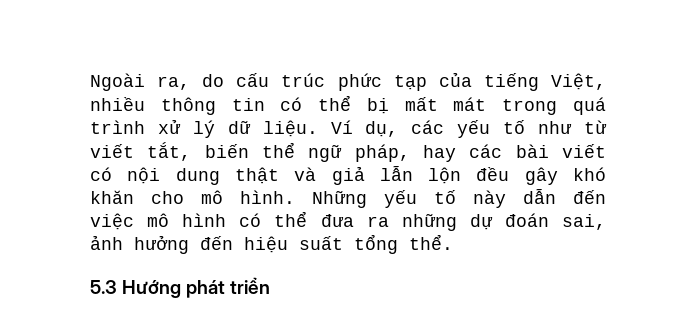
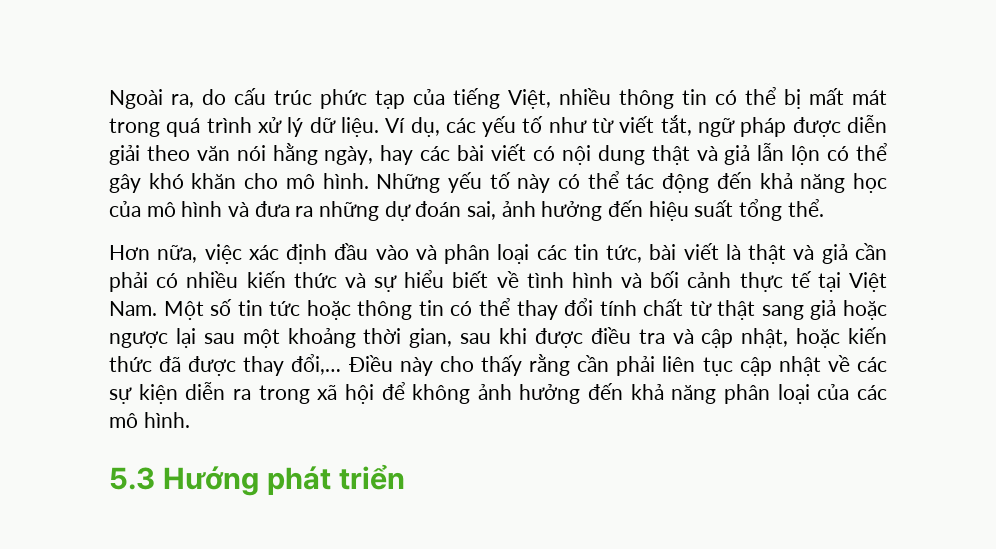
[204,142,410,162] biến thể ngữ pháp, -> [698,115,887,137] [109,143,374,165] ngữ pháp được diễn giải theo văn nói hằng ngày,
[476,167,510,181] đều -> [827,143,888,161] có thể
[523,188,606,204] [90,211,308,230] dẫn đến việc mô hình có thể -> [558,171,888,193] [109,201,250,217] có thể tác động đến khả năng học của mô hình và
(453, 242) none -> [109,243,888,264] [109,270,887,292] [109,298,887,320] [109,327,887,348] [109,354,888,376] [109,382,887,404] [109,412,190,428] // Hơn nữa, việc xác định đầu vào và phân loại các tin tức, bài viết là thật và giả cần phải có nhiều kiến thức và sự hiểu biết về tình hình và bối cảnh thực tế tại Việt Nam. Một số tin tức hoặc thông tin có thể thay đổi tính chất từ thật sang giả hoặc ngược lại sau một khoảng thời gian, sau khi được điều tra và cập nhật, hoặc kiến thức đã được thay đổi,… Điều này cho thấy rằng cần phải liên tục cập nhật về các sự kiện diễn ra trong xã hội để không ảnh hưởng đến khả năng phân loại của các mô hình.

